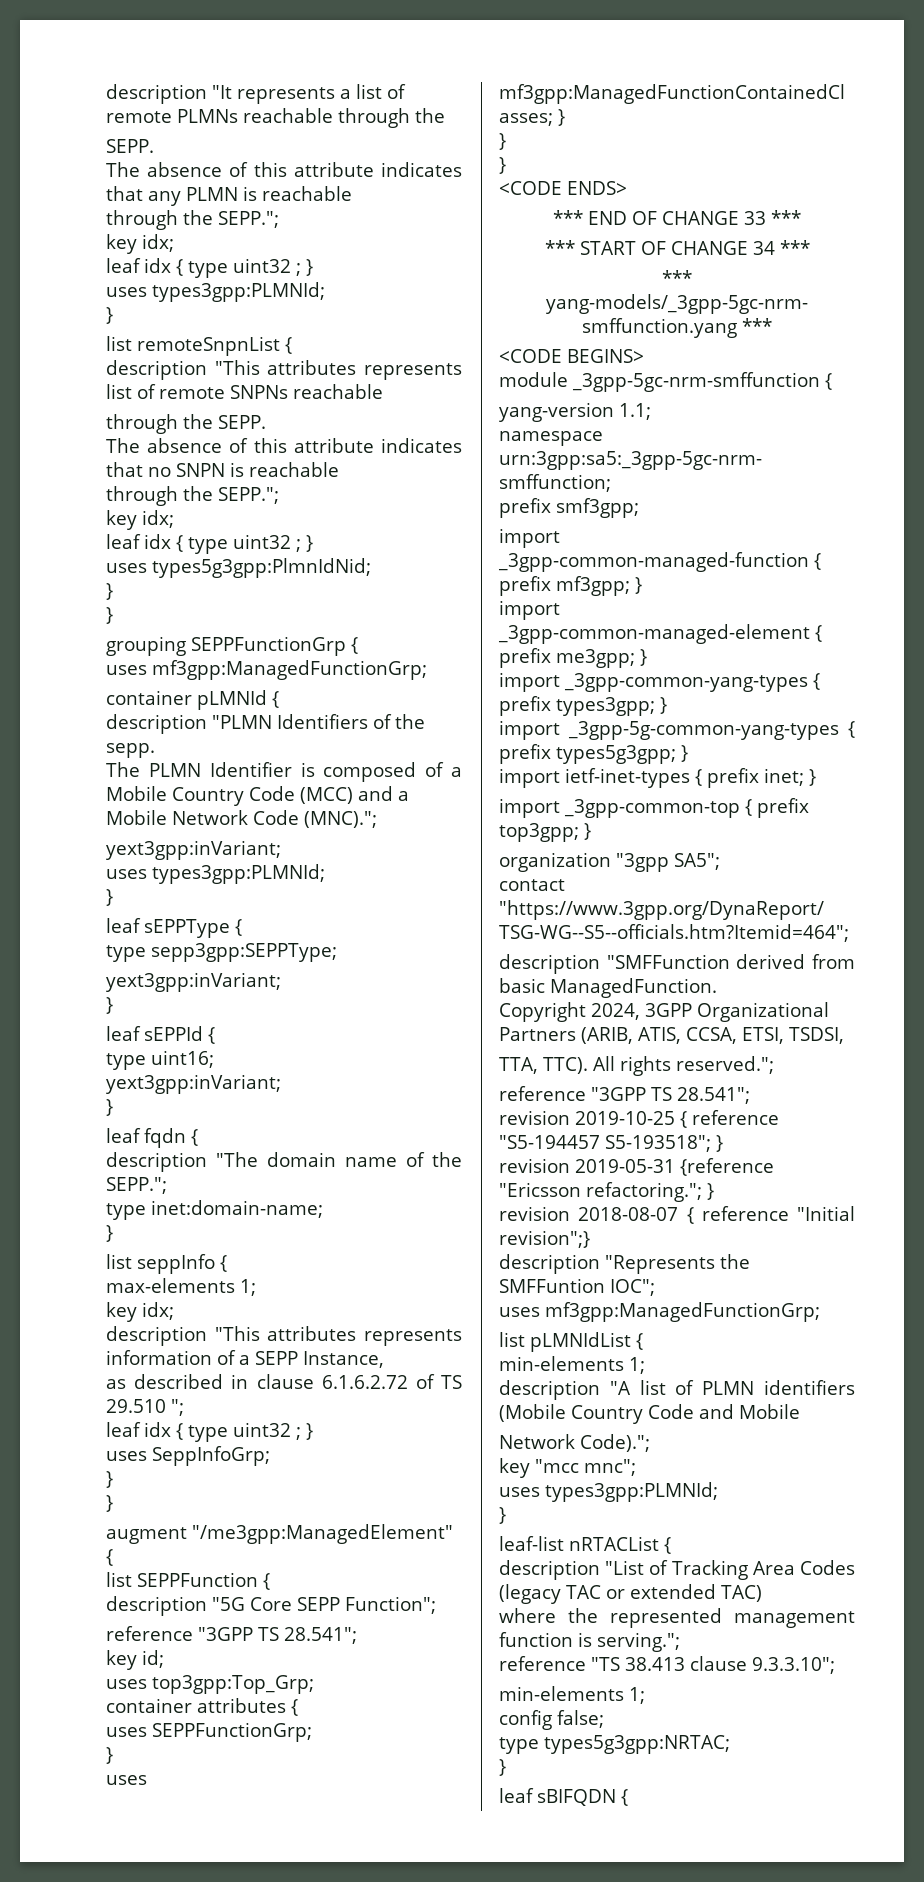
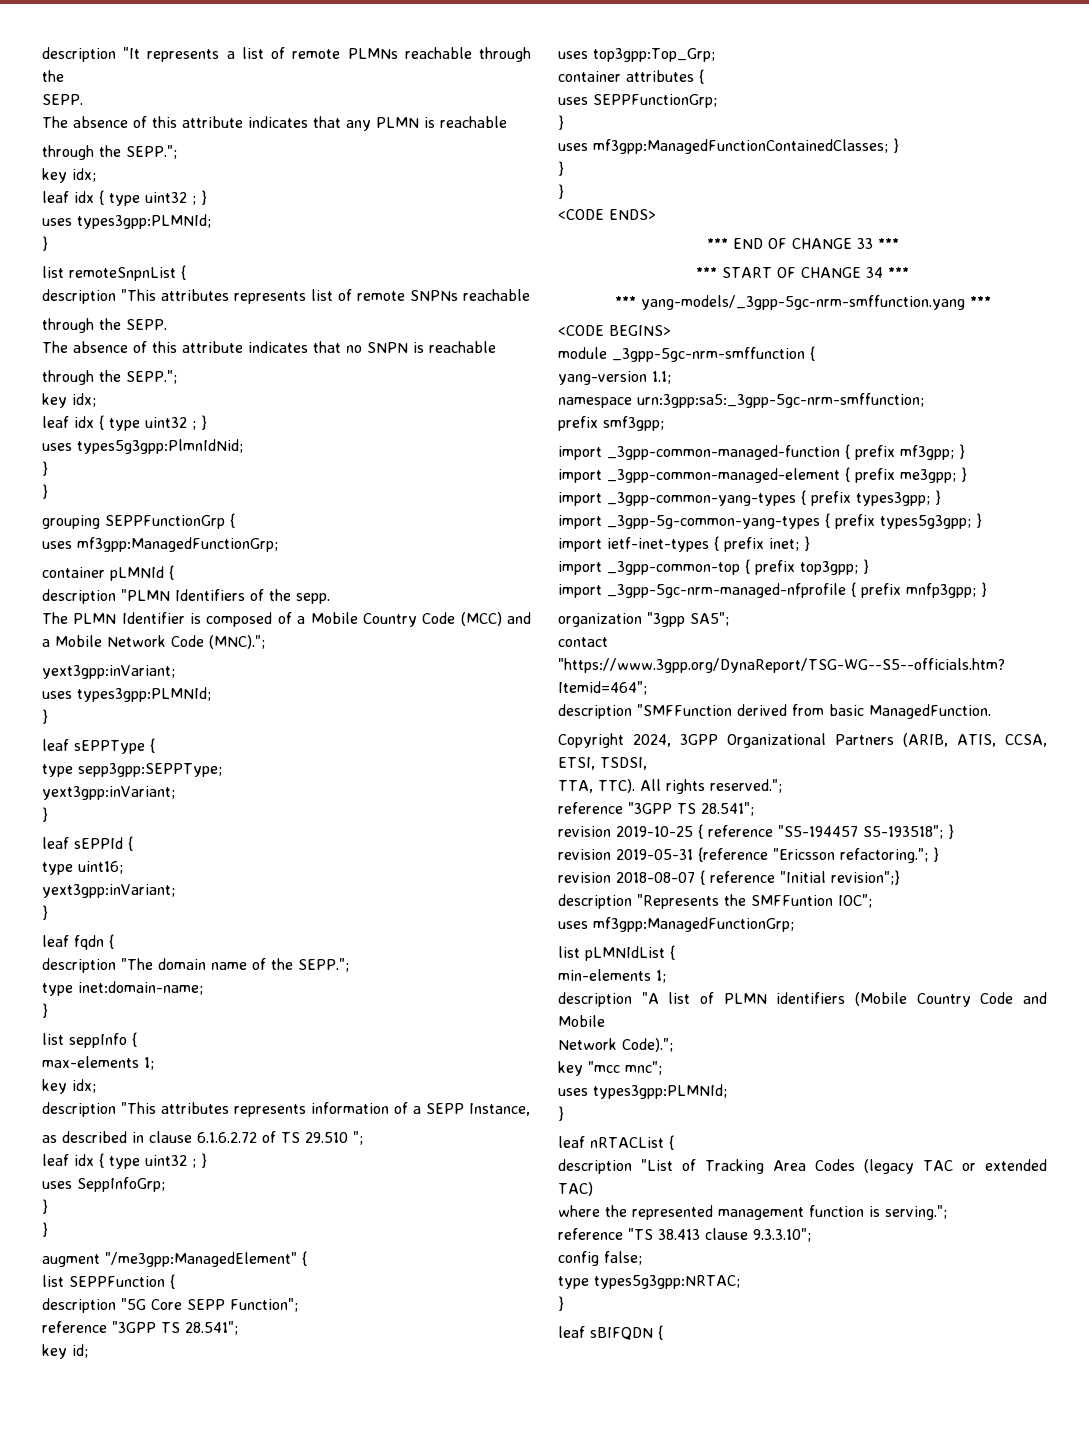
(591, 831) none -> [558,582,987,598] // import _3gpp-5gc-nrm-managed-nfprofile { prefix mnfp3gpp; }
[499,1536,564,1551] leaf-list -> [558,1136,585,1148] leaf
[499,1686,645,1704] // min-elements 1; -> (811, 1235) none

